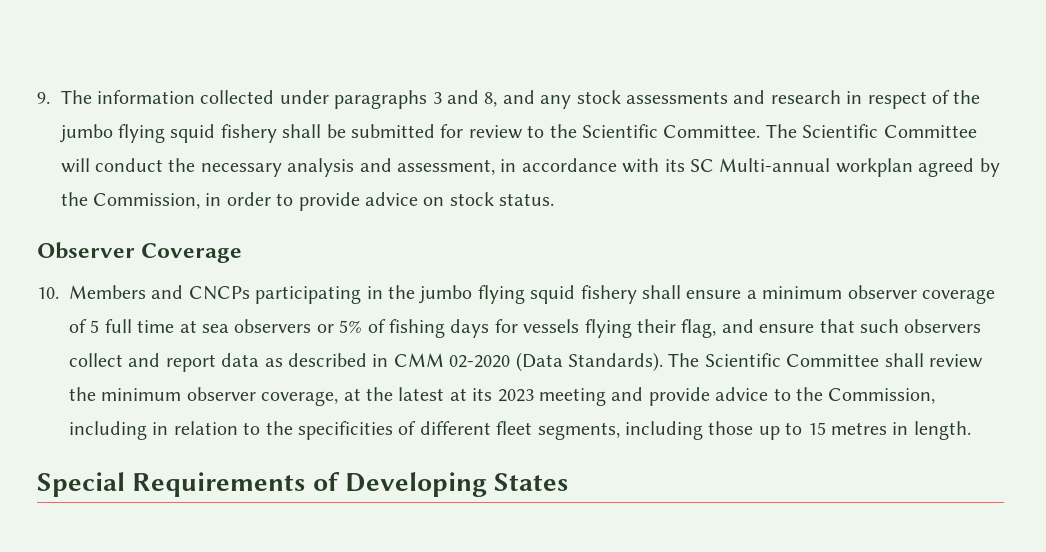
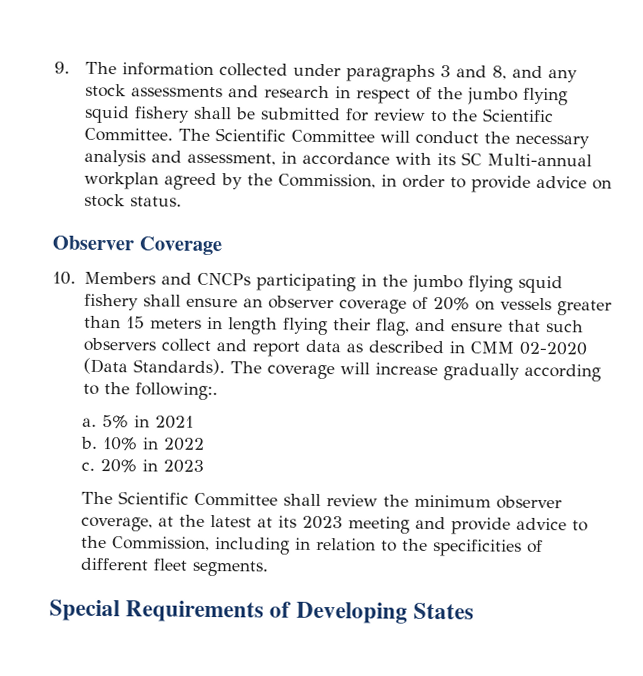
[746,286,843,299] a minimum -> [242,298,263,308] an
[90,319,580,338] 5 full time at sea observers or 5% of fishing days for vessels -> [432,297,612,316] [83,315,278,335] 20% on vessels greater than 15 meters in length
(700, 360) none -> [266,362,601,382] [82,382,218,401] [82,415,195,429] [80,436,206,451] [81,459,205,473] [81,491,114,505] coverage will increase gradually according to the following:. // a. 5% in 2021 // b. 10% in 2022 // c. 20% in 2023 // The
[537,421,971,440] segments, including those up to 15 metres in length. -> [192,560,269,577] segments.

